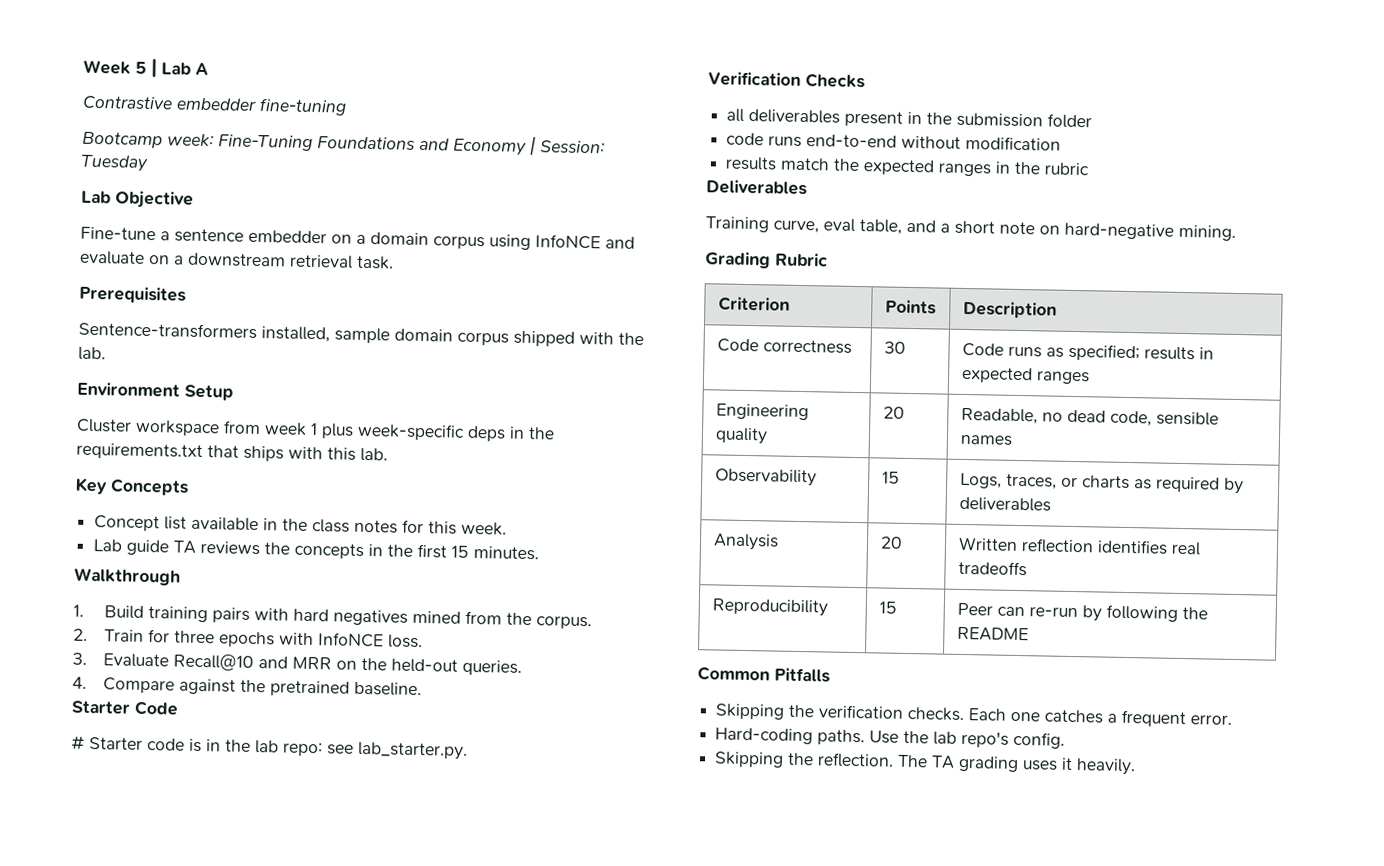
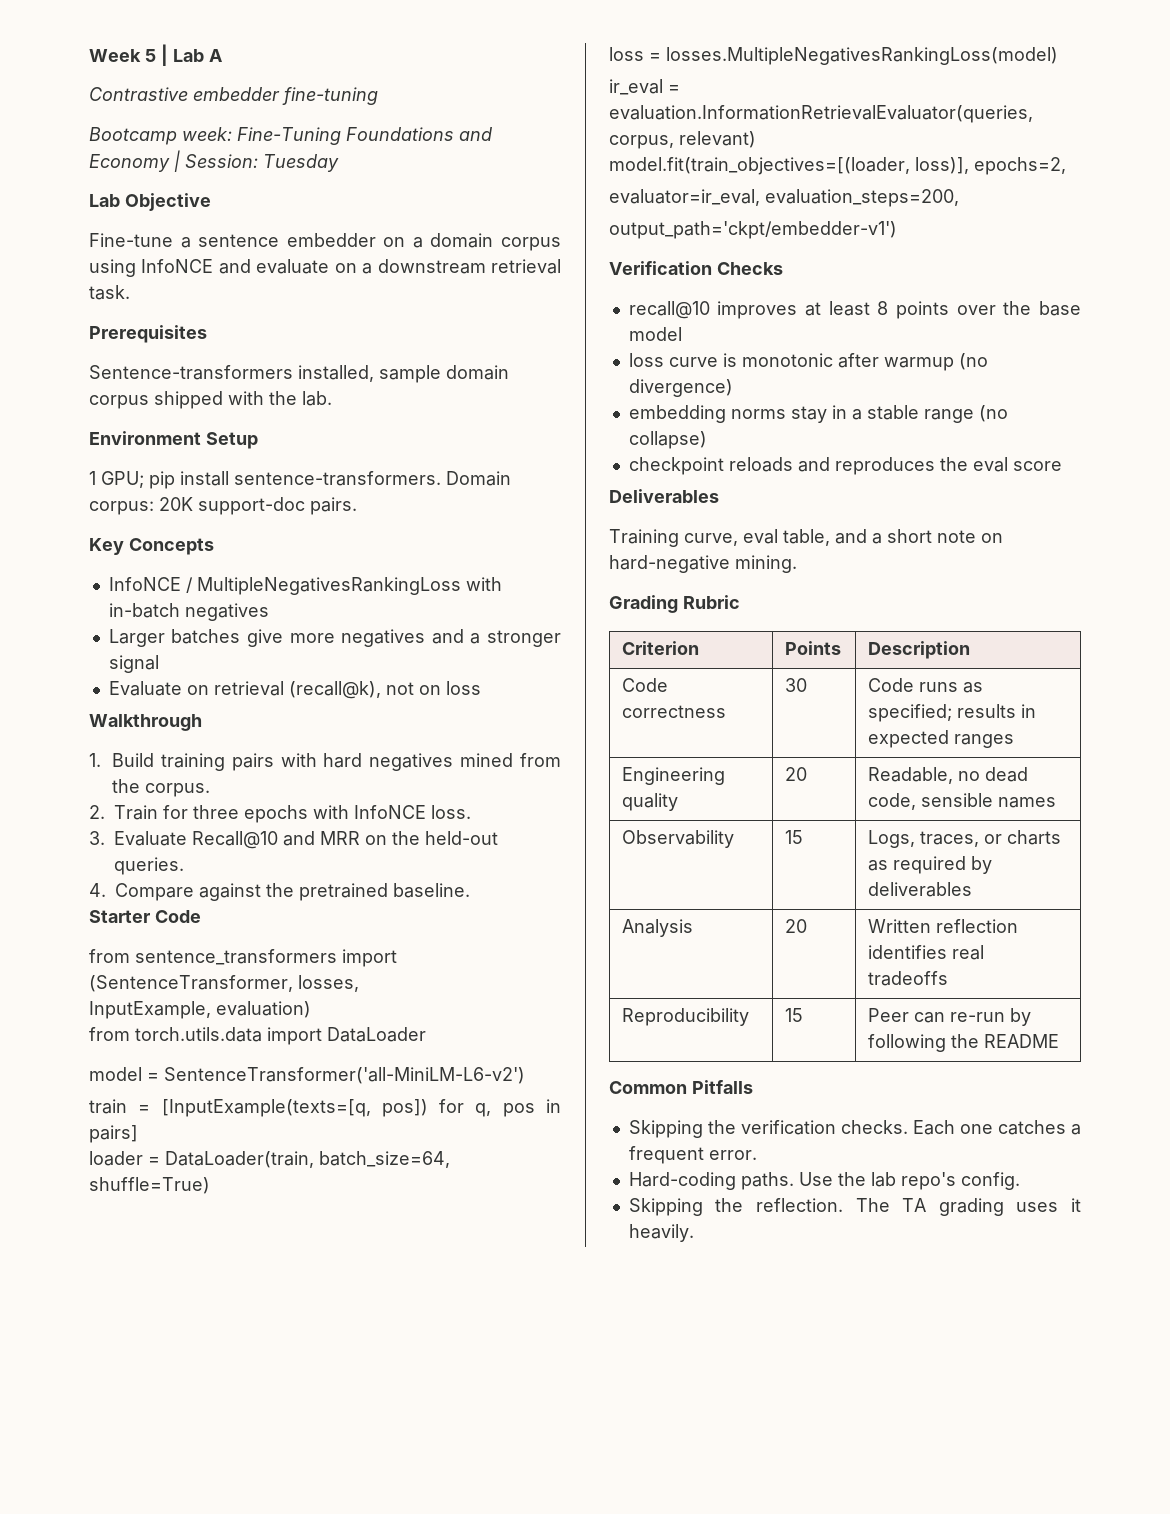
[76,418,555,442] [76,442,388,462] [75,477,189,496] [94,515,508,536] [93,539,540,561] Cluster workspace from week 1 plus week-specific deps in the requirements.txt that ships with this lab. // Key Concepts // Concept list available in the class notes for this week. // Lab guide TA reviews the concepts in the first 15 minutes. -> [89,471,511,489] [89,497,357,515] [89,538,214,555] [108,577,502,595] [108,603,269,621] [108,629,561,647] [108,655,159,673] [108,681,481,699] 1 GPU; pip install sentence-transformers. Domain corpus: 20K support-doc pairs. // Key Concepts // InfoNCE / MultipleNegativesRankingLoss with in-batch negatives // Larger batches give more negatives and a stronger signal // Evaluate on retrieval (recall@k), not on loss
[71,735,468,760] [708,71,865,89] [726,108,1093,129] [726,132,1062,151] [725,156,1091,177] # Starter code is in the lab repo: see lab_starter.py. // Verification Checks // all deliverables present in the submission folder // code runs end-to-end without modification // results match the expected ranges in the rubric -> [89,949,397,967] [89,975,359,992] [89,1001,311,1019] [89,1027,426,1045] [89,1067,525,1084] [89,1099,561,1117] [89,1125,138,1143] [89,1151,450,1168] [89,1177,210,1194] [609,47,1058,65] [609,79,680,95] [609,105,1033,123] [609,131,756,149] [609,157,1066,175] [609,189,959,207] [609,221,897,239] [609,261,783,275] [628,301,1081,319] [628,327,682,341] [628,353,988,371] [628,379,733,397] [628,405,1008,423] [628,431,707,449] [628,457,1062,475] from sentence_transformers import (SentenceTransformer, losses, // InputExample, evaluation) // from torch.utils.data import DataLoader // model = SentenceTransformer('all-MiniLM-L6-v2') // train = [InputExample(texts=[q, pos]) for q, pos in pairs] // loader = DataLoader(train, batch_size=64, shuffle=True) // loss = losses.MultipleNegativesRankingLoss(model) // ir_eval = evaluation.InformationRetrievalEvaluator(queries, corpus, relevant) // model.fit(train_objectives=[(loader, loss)], epochs=2, // evaluator=ir_eval, evaluation_steps=200, // output_path='ckpt/embedder-v1') // Verification Checks // recall@10 improves at least 8 points over the base model // loss curve is monotonic after warmup (no divergence) // embedding norms stay in a stable range (no collapse) // checkpoint reloads and reproduces the eval score

